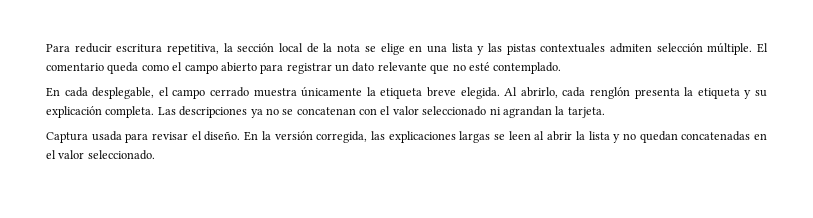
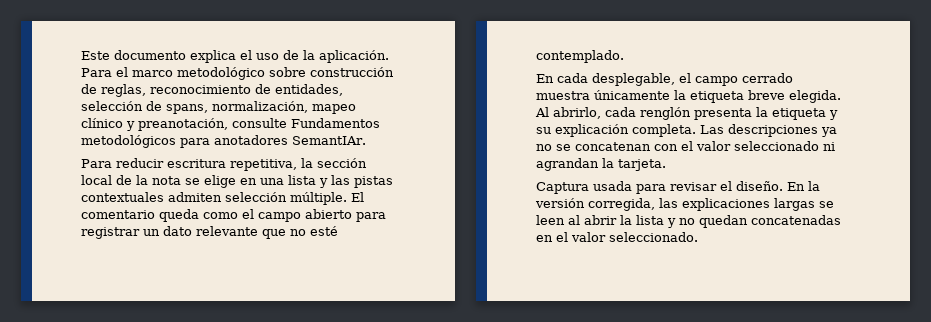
(46, 48) none -> [81,50,389,63] [81,67,394,80] [81,84,343,97] [81,101,356,114] [81,118,380,131] [81,135,366,148] Este documento explica el uso de la aplicación. Para el marco metodológico sobre construcción de reglas, reconocimiento de entidades, selección de spans, normalización, mapeo clínico y preanotación, consulte Fundamentos metodológicos para anotadores SemantIAr. //

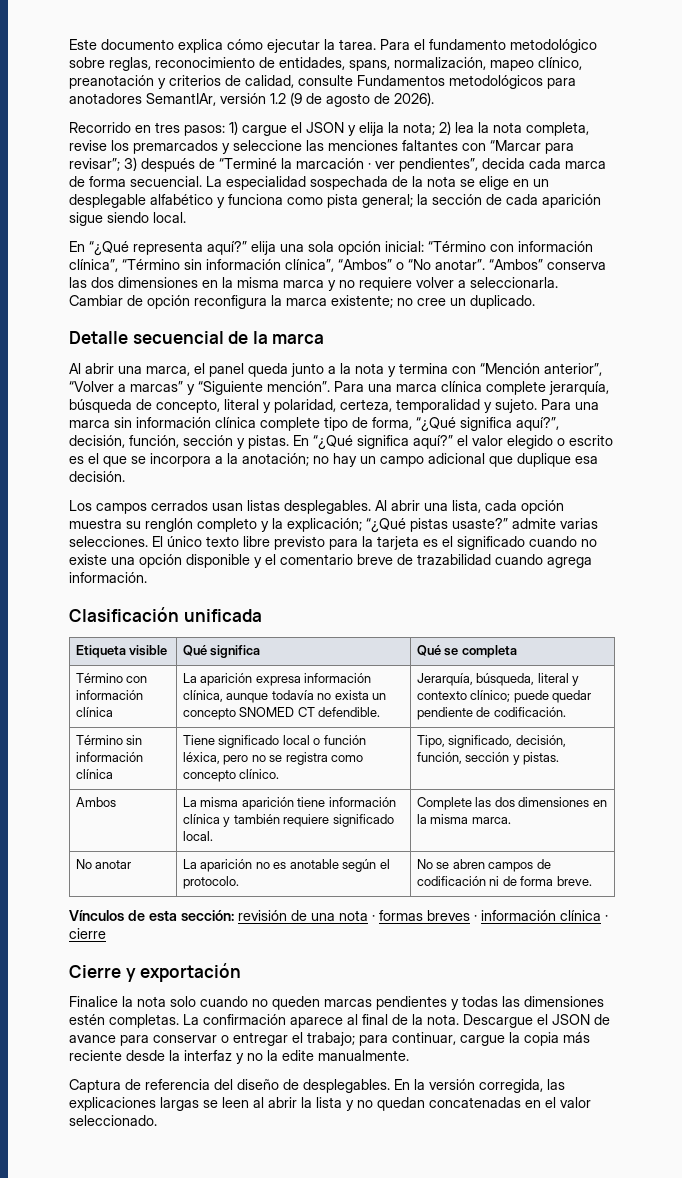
[240,50,389,63] el uso de la aplicación. -> [227,39,376,53] cómo ejecutar la tarea.
[132,70,173,77] marco -> [429,39,506,50] fundamento
[310,67,394,77] [81,84,97,94] construcción de -> (105, 62) none
[81,101,162,111] selección de -> (345, 63) none
[81,118,228,131] clínico y preanotación, -> [538,57,582,70] [69,75,294,89] clínico, preanotación y criterios de calidad,
[292,136,366,145] [81,158,367,171] [81,175,112,185] SemantIAr. // Para reducir escritura repetitiva, la sección local -> [146,92,434,107] [69,121,589,136] [69,140,574,154] [69,157,606,172] [69,176,388,190] SemantIAr, versión 1.2 (9 de agosto de 2026). // Recorrido en tres pasos: 1) cargue el JSON y elija la nota; 2) lea la nota completa, revise los premarcados y seleccione las menciones faltantes con “Marcar para revisar”; 3) después de “Terminé la marcación · ver pendientes”, decida cada marca de forma secuencial. La especialidad sospechada
[260,175,393,188] [81,192,364,205] [81,209,386,222] [81,226,338,239] [536,50,624,63] [536,73,793,86] [536,90,841,103] [535,107,838,120] [536,124,837,137] [536,141,835,151] [536,158,666,171] [536,181,783,194] una lista y las pistas contextuales admiten selección múltiple. El comentario queda como el campo abierto para registrar un dato relevante que no esté contemplado. // En cada desplegable, el campo cerrado muestra únicamente la etiqueta breve elegida. Al abrirlo, cada renglón presenta la etiqueta y su explicación completa. Las descripciones ya no se concatenan con el valor seleccionado ni agrandan la tarjeta. // Captura usada para revisar el diseño. -> [533,179,549,187] [69,194,601,208] [69,212,186,226] [69,241,593,256] [69,259,606,272] [69,277,558,291] [69,295,535,309] [69,331,325,344] [69,363,602,377] [69,381,609,395] [69,399,599,413] [69,417,559,432] [69,435,613,450] [69,453,598,467] [69,471,125,482] [69,500,564,514] [69,518,598,533] [69,536,597,550] [69,554,592,568] [69,572,147,583] [69,607,262,622] [75,645,168,658] [182,645,261,658] [416,645,517,658] [75,673,148,683] [75,690,143,700] [75,707,113,717] [182,673,372,686] [182,690,387,703] [182,707,381,720] [416,673,580,686] [416,690,592,703] [416,707,566,720] [75,735,143,745] [75,752,143,762] [75,769,113,779] [182,735,366,748] [182,752,364,765] [182,769,280,782] [416,735,566,748] [416,752,560,765] [75,797,116,807] [182,797,396,810] [182,814,394,827] [182,831,213,841] [416,797,607,810] [416,814,511,824] [75,859,132,869] [182,859,390,872] [182,876,239,889] [416,859,551,872] [416,876,592,886] [69,910,608,921] [69,928,106,939] [69,963,242,982] [69,996,604,1010] [69,1014,610,1028] [69,1032,590,1046] [69,1050,409,1064] [69,1079,390,1093] un desplegable alfabético y funciona como pista general; la sección de cada aparición sigue siendo local. // En “¿Qué representa aquí?” elija una sola opción inicial: “Término con información clínica”, “Término sin información clínica”, “Ambos” o “No anotar”. “Ambos” conserva las dos dimensiones en la misma marca y no requiere volver a seleccionarla. Cambiar de opción reconfigura la marca existente; no cree un duplicado. // Detalle secuencial de la marca // Al abrir una marca, el panel queda junto a la nota y termina con “Mención anterior”, “Volver a marcas” y “Siguiente mención”. Para una marca clínica complete jerarquía, búsqueda de concepto, literal y polaridad, certeza, temporalidad y sujeto. Para una marca sin información clínica complete tipo de forma, “¿Qué significa aquí?”, decisión, función, sección y pistas. En “¿Qué significa aquí?” el valor elegido o escrito es el que se incorpora a la anotación; no hay un campo adicional que duplique esa decisión. // Los campos cerrados usan listas desplegables. Al abrir una lista, cada opción muestra su renglón completo y la explicación; “¿Qué pistas usaste?” admite varias selecciones. El único texto libre previsto para la tarjeta es el significado cuando no existe una opción disponible y el comentario breve de trazabilidad cuando agrega información. // Clasificación unificada // Etiqueta visible | Qué significa | Qué se completa // Término con información clínica | La aparición expresa información clínica, aunque todavía no exista un concepto SNOMED CT defendible. | Jerarquía, búsqueda, literal y contexto clínico; puede quedar pendiente de codificación. // Término sin información clínica | Tiene significado local o función léxica, pero no se registra como concepto clínico. | Tipo, significado, decisión, función, sección y pistas. // Ambos | La misma aparición tiene información clínica y también requiere significado local. | Complete las dos dimensiones en la misma marca. // No anotar | La aparición no es anotable según el protocolo. | No se abren campos de codificación ni de forma breve. // Vínculos de esta sección: revisión de una nota · formas breves · información clínica · cierre // Cierre y exportación // Finalice la nota solo cuando no queden marcas pendientes y todas las dimensiones estén completas. La confirmación aparece al final de la nota. Descargue el JSON de avance para conservar o entregar el trabajo; para continuar, cargue la copia más reciente desde la interfaz y no la edite manualmente. // Captura de referencia del diseño de desplegables.

